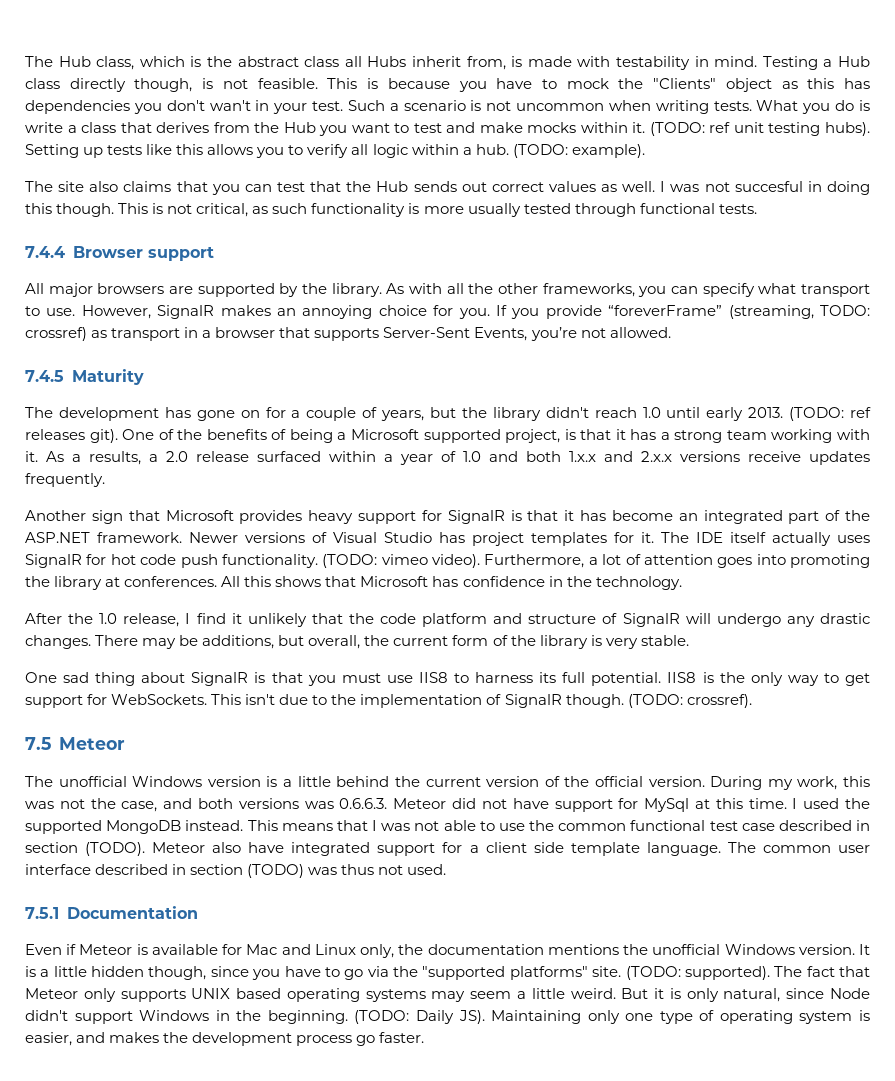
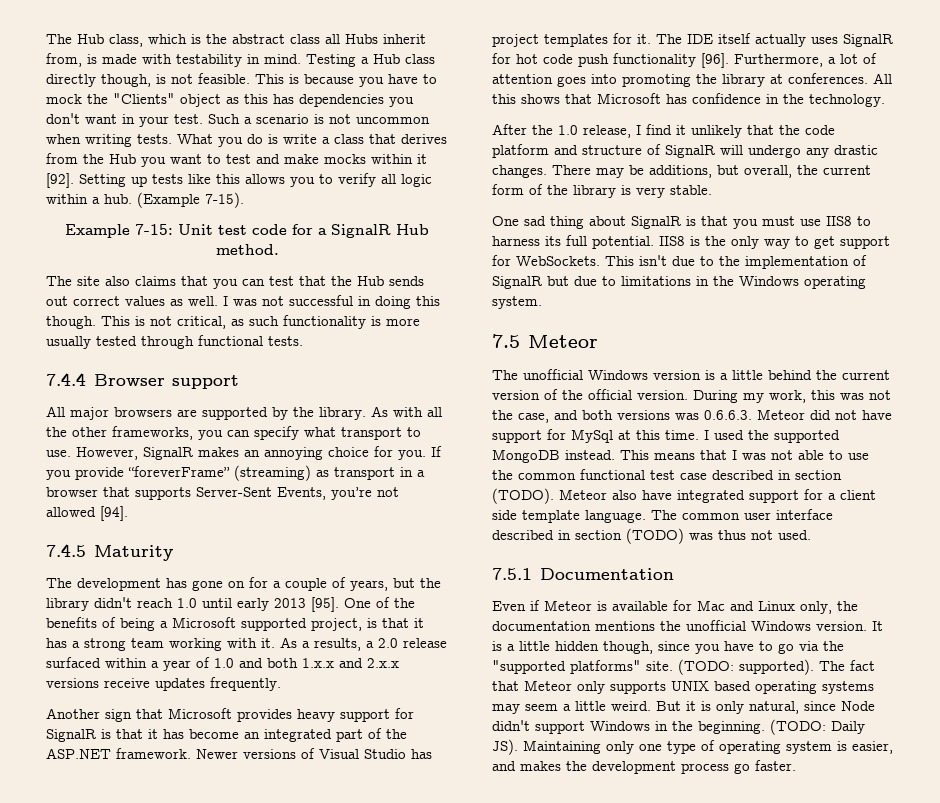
[209,100,251,111] wan't -> [85,114,117,124] want
[632,122,870,136] it. (TODO: ref unit testing hubs). -> [417,154,427,164] [46,173,74,188] it [92].
[512,144,645,158] (TODO: example). -> [137,192,244,208] [65,224,429,238] [215,244,279,255] (Example 7-15). // Example 7-15: Unit test code for a SignalR Hub method.
[734,181,803,192] succesful -> [289,295,353,306] successful
[728,305,870,319] [25,327,87,341] (streaming, TODO: crossref) -> [234,465,311,481] (streaming)
[609,327,671,338] allowed. -> [46,506,128,521] allowed [94].
[748,407,871,421] [25,429,118,443] 2013. (TODO: ref releases git). -> [274,597,339,612] 2013 [95].
[221,554,480,568] functionality. (TODO: vimeo video). -> [613,53,729,68] functionality [96].
[565,694,752,708] though. (TODO: crossref). -> [547,276,866,289] [492,296,542,309] but due to limitations in the Windows operating system.

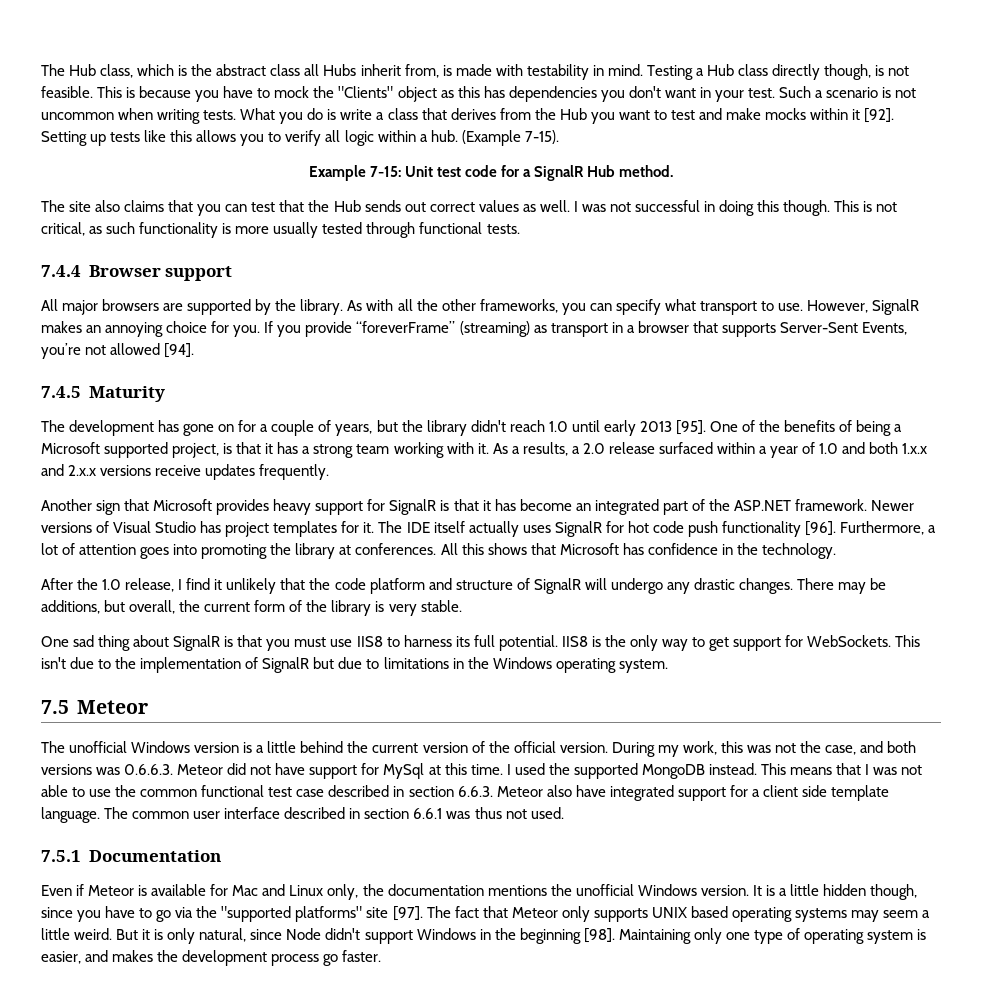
[492,488,554,504] (TODO). -> [457,786,493,797] 6.6.3.
[626,528,684,544] (TODO) -> [413,808,443,819] 6.6.1
[646,659,814,675] site. (TODO: supported). -> [366,906,423,921] site [97].
[698,719,865,735] [492,739,518,755] beginning. (TODO: Daily JS). -> [519,928,615,944] beginning [98].

